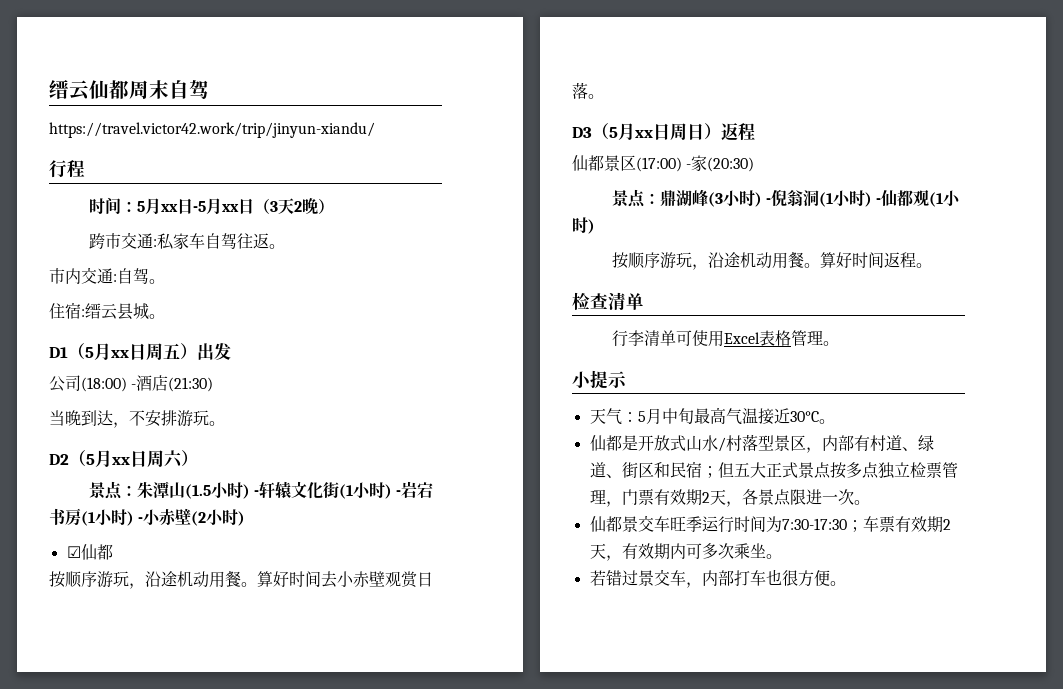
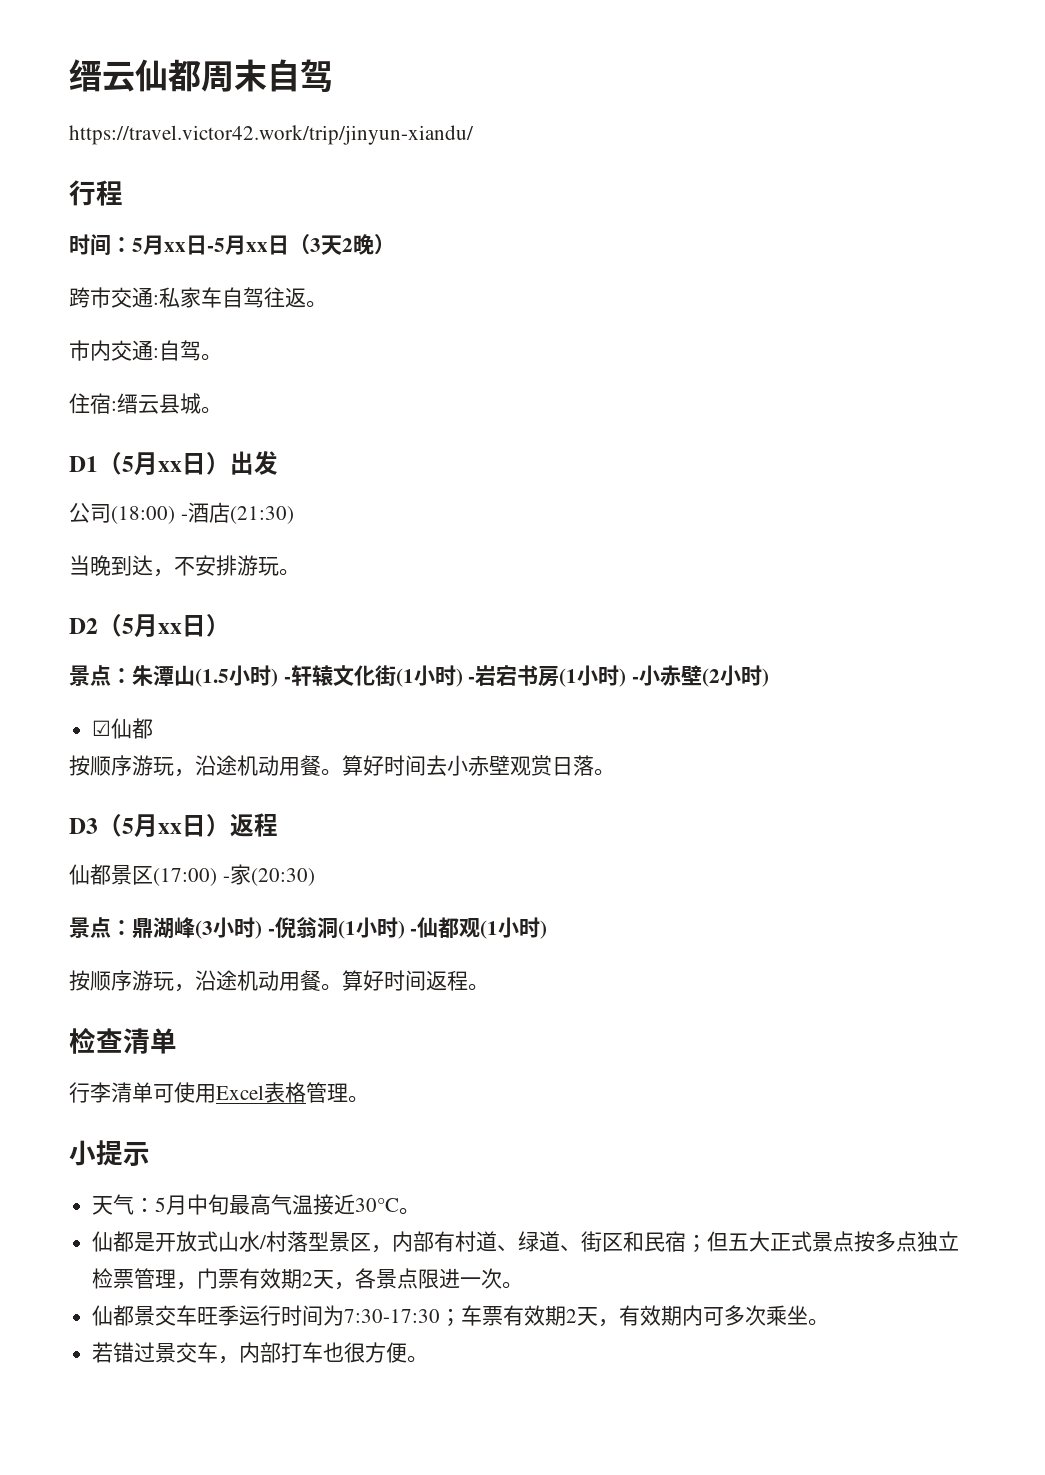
[146,343,180,360] 周五 -> (206, 464) none
[147,450,183,468] 周六 -> (206, 626) none
[670,123,704,140] 周日 -> (206, 826) none

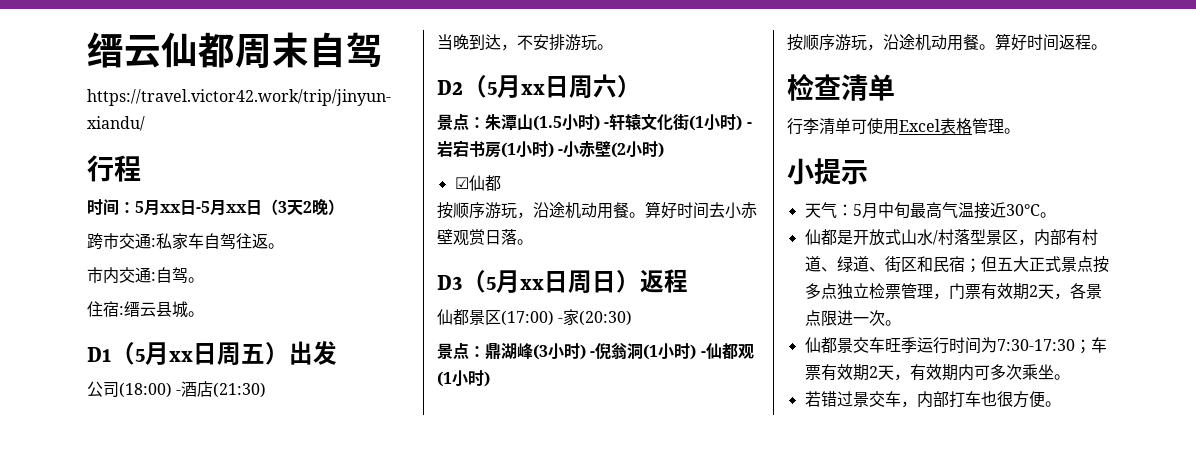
(206, 464) none -> [217,342,265,365] 周五
(206, 626) none -> [569,74,617,98] 周六
(206, 826) none -> [568,270,616,293] 周日

